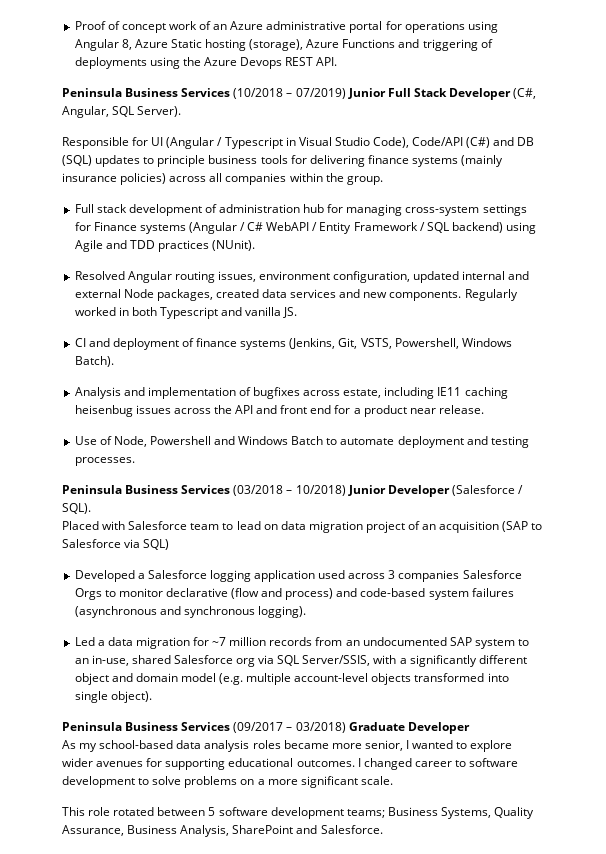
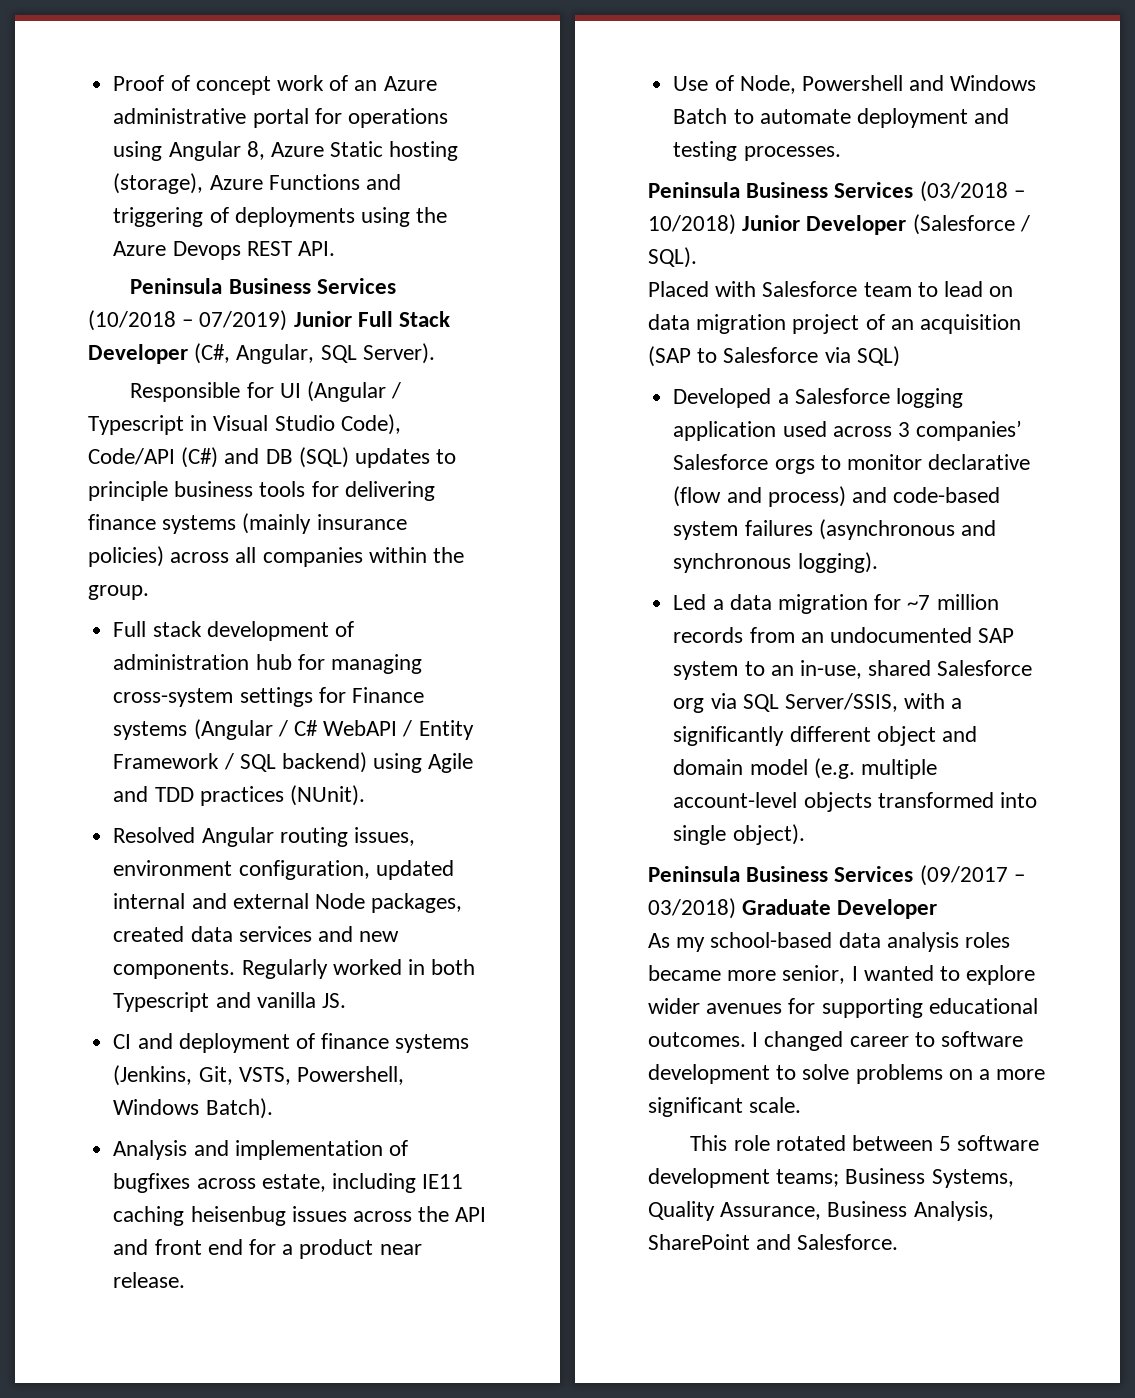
[398,570,522,582] [74,588,102,600] companies Salesforce Orgs -> [916,420,1023,441] [673,454,815,474] companies’ Salesforce orgs

